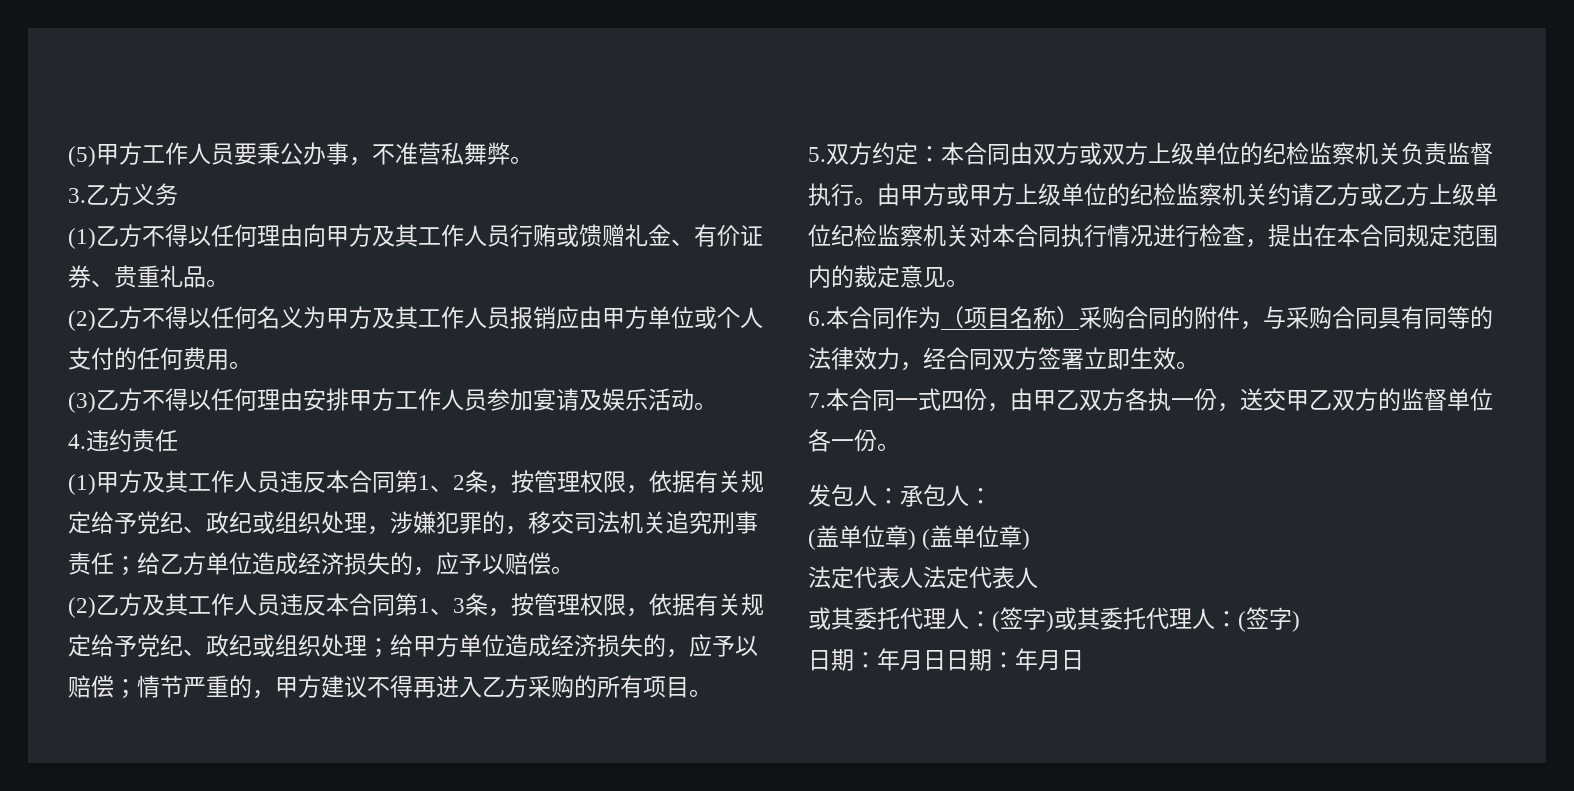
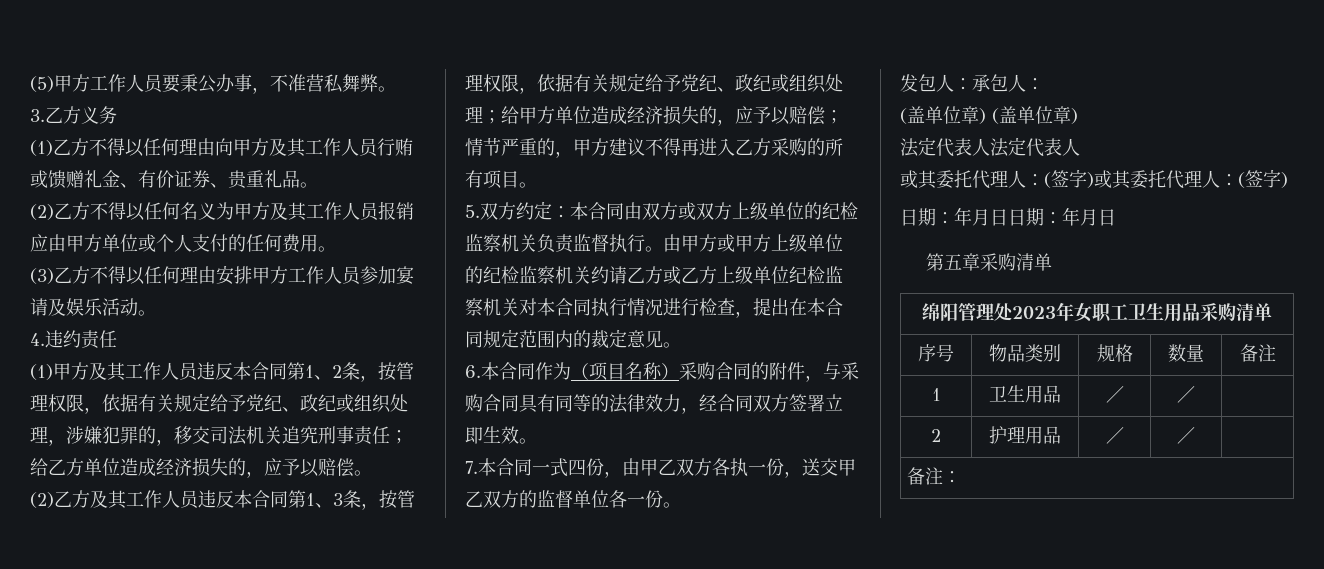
(1084, 660) none -> [926,253,1053,271] [922,302,1272,323] [918,344,954,362] [989,344,1061,362] [1096,344,1133,362] [1168,344,1204,362] [1239,344,1276,362] [931,388,941,401] [989,385,1061,403] [1105,386,1124,403] [1177,386,1195,403] [931,429,941,442] [989,426,1061,444] [1105,427,1124,444] [1177,427,1195,444] [907,467,962,485] // 第五章采购清单 // 绵阳管理处2023年女职工卫生用品采购清单 // 序号 | 物品类别 | 规格 | 数量 | 备注 // 1 | 卫生用品 | ／ | ／ | // 2 | 护理用品 | ／ | ／ | // 备注：

